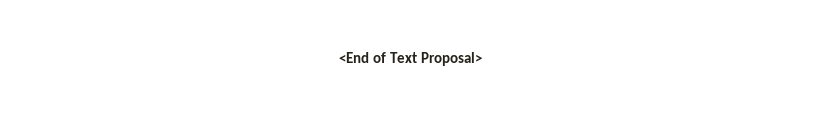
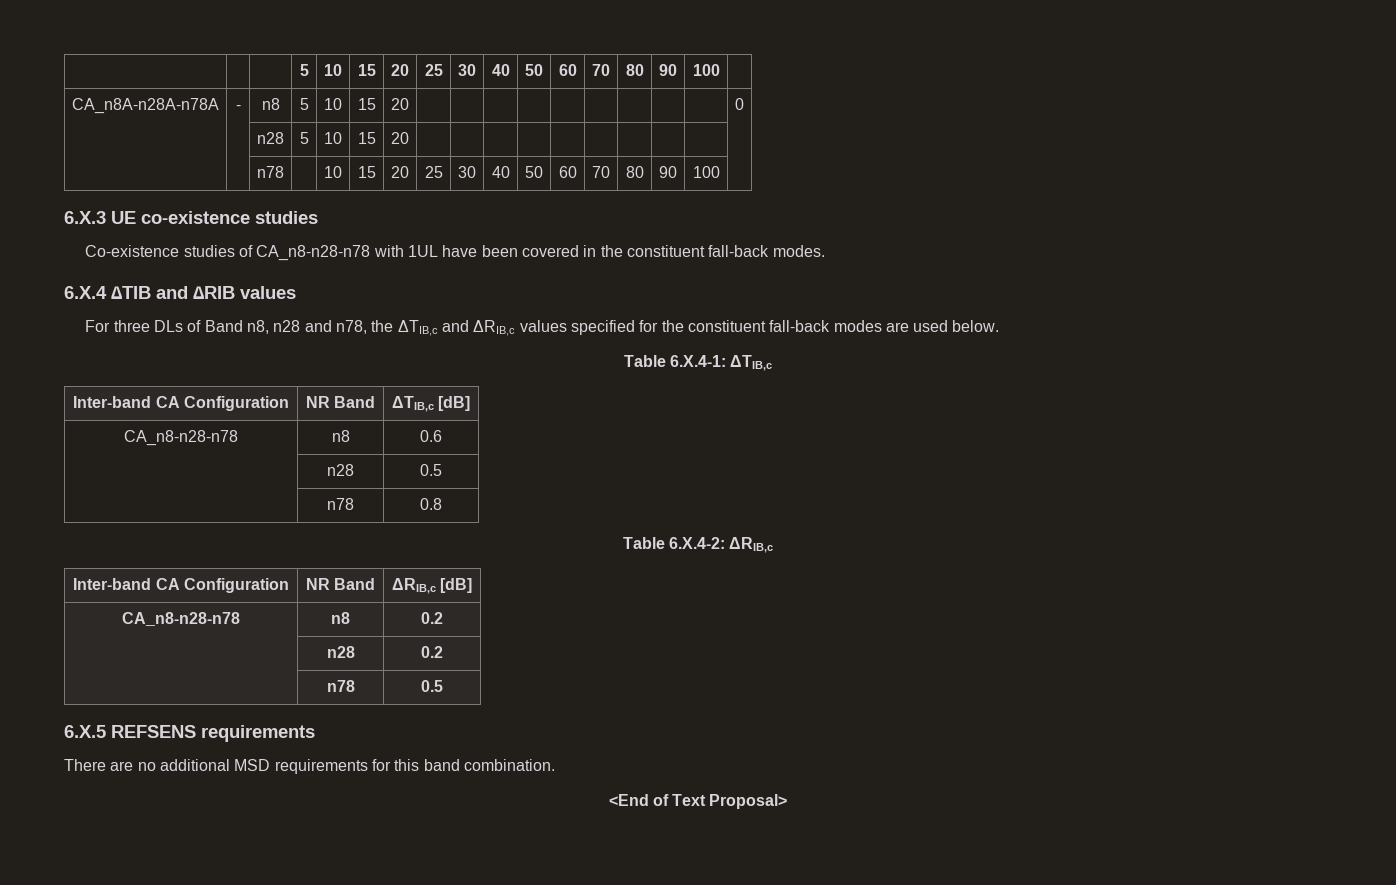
(339, 57) none -> [299,64,309,76] [324,64,342,76] [357,64,376,76] [391,64,409,76] [424,64,443,76] [458,64,476,76] [491,64,510,76] [525,64,543,76] [558,64,577,76] [592,64,610,76] [625,64,644,76] [659,64,677,76] [692,64,720,76] [72,98,219,114] [235,105,241,110] [261,98,280,110] [299,98,309,110] [324,98,342,110] [357,98,376,110] [391,98,409,110] [735,98,744,110] [257,132,284,144] [299,132,309,144] [324,132,342,144] [357,132,376,144] [391,132,409,144] [257,166,284,178] [324,166,342,178] [357,166,376,178] [391,166,409,178] [424,166,443,178] [458,166,476,178] [491,166,510,178] [525,166,543,178] [558,166,577,178] [592,166,610,178] [625,166,644,178] [659,166,677,178] [692,166,720,178] [64,211,318,224] [85,245,825,261] [64,286,296,299] [85,320,1000,336] [623,355,773,371] [73,396,289,411] [305,396,376,408] [391,396,471,412] [124,430,238,446] [331,430,350,442] [420,430,442,442] [327,464,354,476] [420,464,442,476] [327,498,354,510] [420,498,442,510] [622,537,774,553] [73,578,289,593] [305,578,376,590] [391,578,473,594] [122,612,240,626] [331,612,350,624] [421,612,443,624] [326,646,355,658] [421,646,443,658] [326,680,355,692] [421,680,443,692] [64,725,315,742] [64,759,555,774] | | | 5 | 10 | 15 | 20 | 25 | 30 | 40 | 50 | 60 | 70 | 80 | 90 | 100 | // CA_n8A-n28A-n78A | - | n8 | 5 | 10 | 15 | 20 | | | | | | | | | | 0 // | | n28 | 5 | 10 | 15 | 20 | | | | | | | | | | // | | n78 | | 10 | 15 | 20 | 25 | 30 | 40 | 50 | 60 | 70 | 80 | 90 | 100 | // 6.X.3 UE co-existence studies // Co-existence studies of CA_n8-n28-n78 with 1UL have been covered in the constituent fall-back modes. // 6.X.4 ∆TIB and ∆RIB values // For three DLs of Band n8, n28 and n78, the ΔTIB,c and ΔRIB,c values specified for the constituent fall-back modes are used below. // Table 6.X.4-1: ΔTIB,c // Inter-band CA Configuration | NR Band | ΔTIB,c [dB] // CA_n8-n28-n78 | n8 | 0.6 // | n28 | 0.5 // | n78 | 0.8 // Table 6.X.4-2: ΔRIB,c // Inter-band CA Configuration | NR Band | ΔRIB,c [dB] // CA_n8-n28-n78 | n8 | 0.2 // | n28 | 0.2 // | n78 | 0.5 // 6.X.5 REFSENS requirements // There are no additional MSD requirements for this band combination. //

